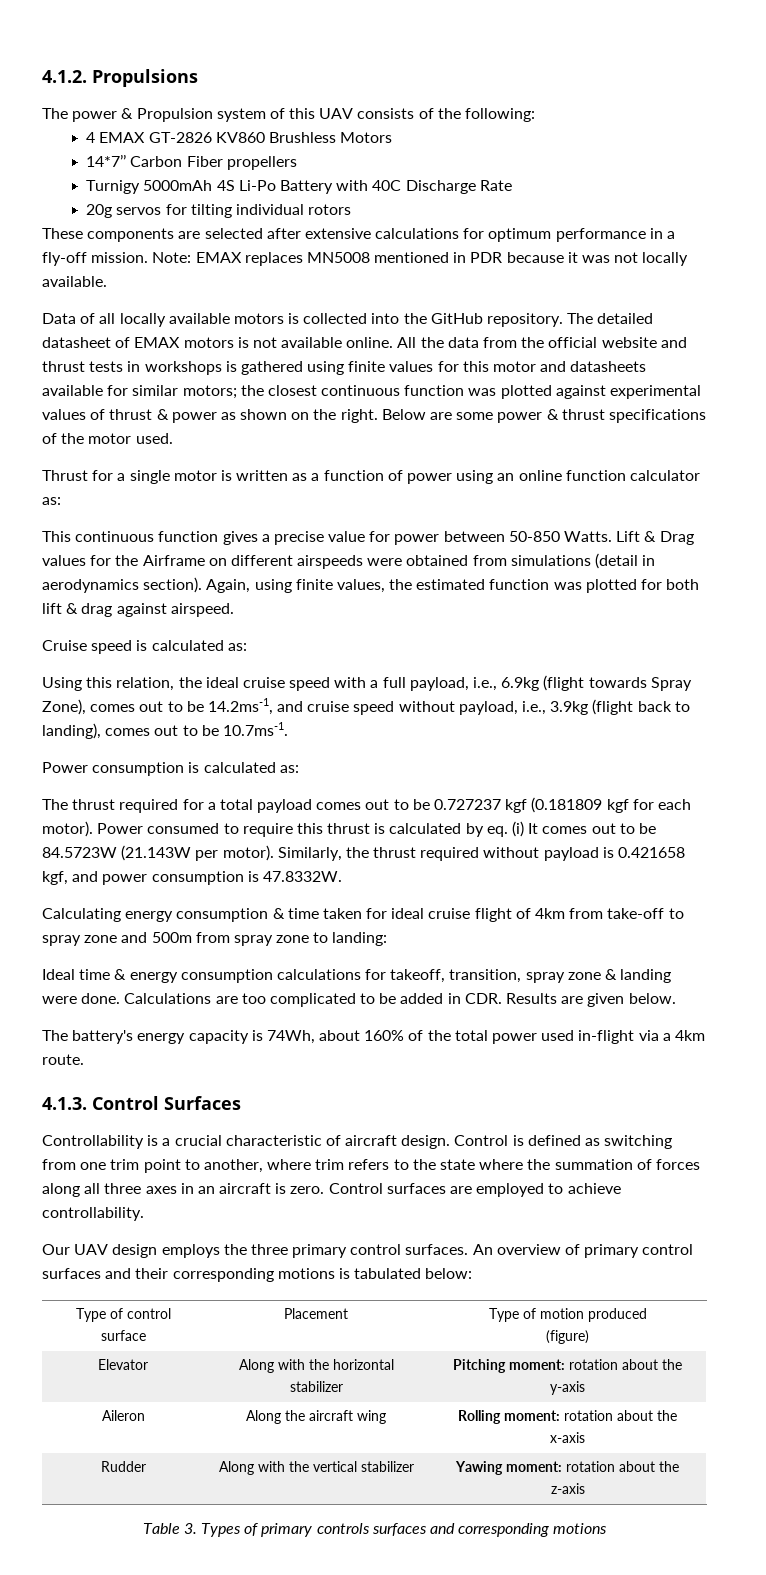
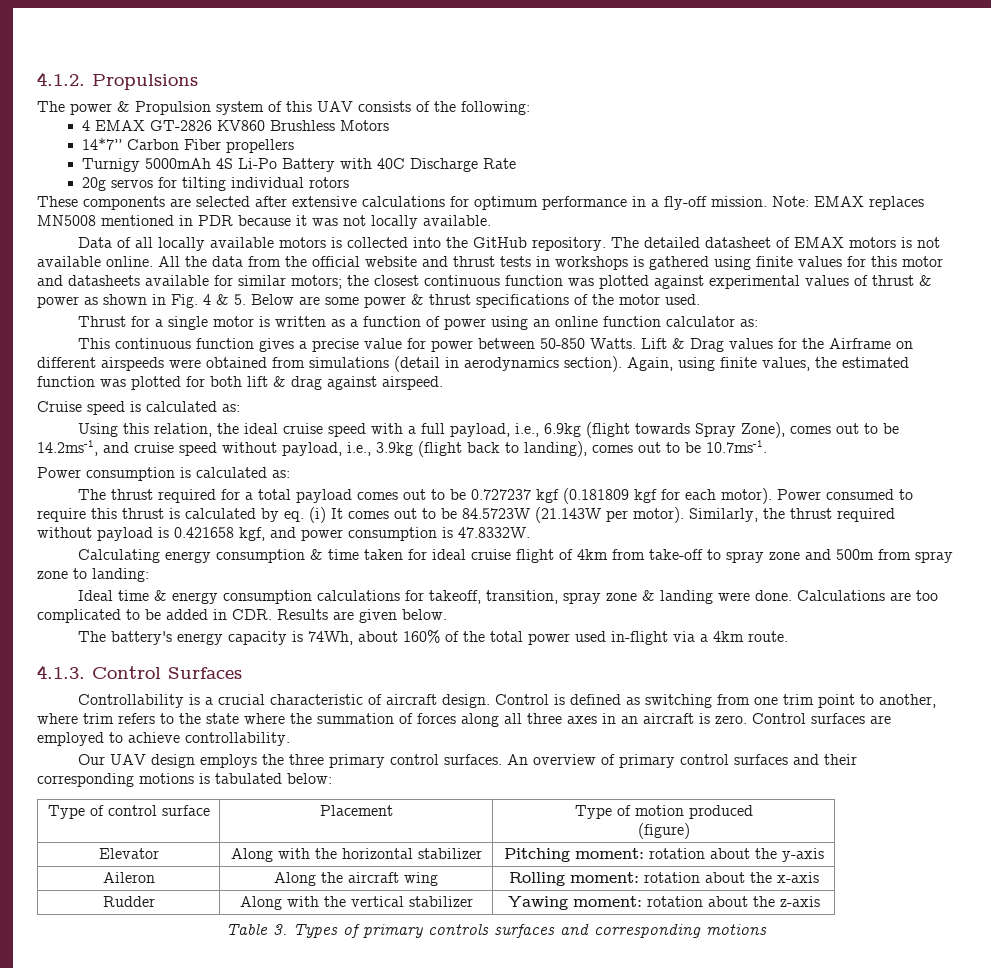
[291,409,378,423] on the right. -> [152,294,246,308] in Fig. 4 & 5.

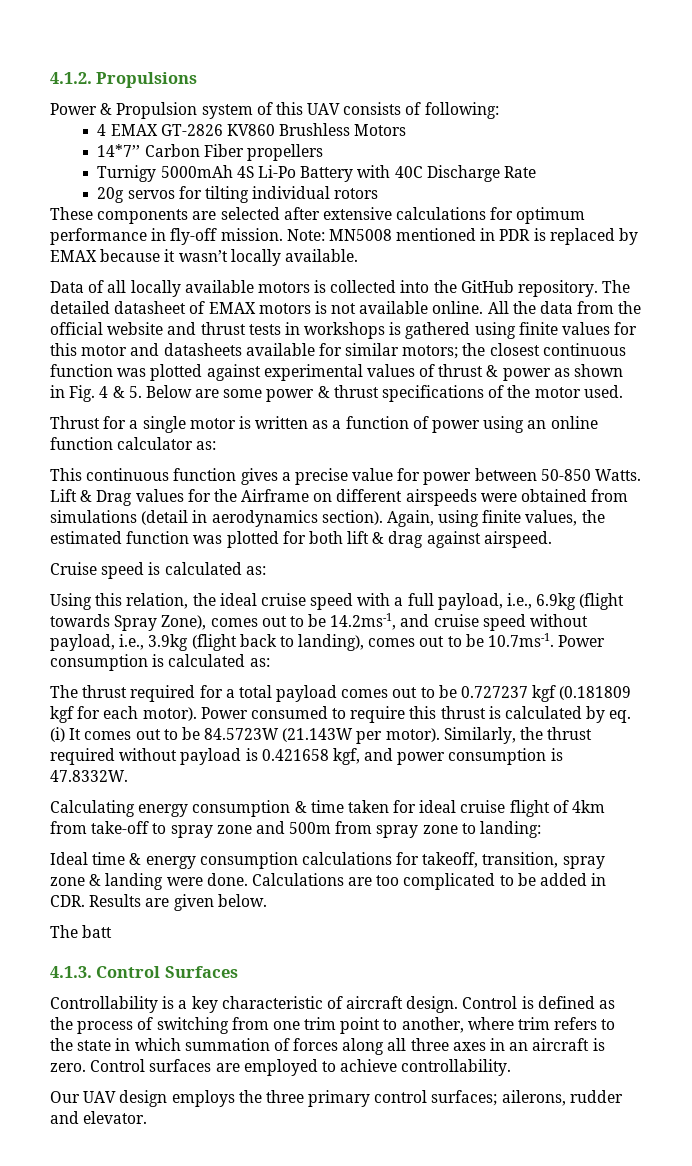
[37,101,112,115] The power -> [50,103,97,115] Power
[434,101,456,112] the -> (422, 108) none
[651,199,659,207] a -> (167, 234) none
[814,196,924,210] EMAX replaces -> (325, 235) none
[238,215,366,226] because it was not -> [533,228,639,245] [50,249,228,262] is replaced by EMAX because it wasn’t
(767, 446) // -> (555, 640) none
[111,630,789,645] battery's energy capacity is 74Wh, about 160% of the total power used in-flight via a 4km route. -> [82,925,113,938] batt
[218,694,266,705] crucial -> [191,996,218,1013] key
(641, 701) none -> [50,1017,154,1034] the process of
[244,713,312,724] where the -> [115,1038,181,1051] in which
[444,754,858,768] [37,773,332,787] [47,805,210,819] [319,805,393,816] [574,805,753,819] [637,823,690,839] [98,848,159,859] [230,848,482,862] [503,848,824,862] [102,872,155,883] [274,872,438,886] [508,872,819,886] [102,896,155,907] [239,896,473,910] [507,896,820,910] [225,924,767,938] surfaces. An overview of primary control surfaces and their corresponding motions is tabulated below: // Type of control surface | Placement | Type of motion produced // (figure) // Elevator | Along with the horizontal stabilizer | Pitching moment: rotation about the y-axis // Aileron | Along the aircraft wing | Rolling moment: rotation about the x-axis // Rudder | Along with the vertical stabilizer | Yawing moment: rotation about the z-axis // Table 3. Types of primary controls surfaces and corresponding motions -> [431,1090,623,1106] [50,1111,148,1124] surfaces; ailerons, rudder and elevator.

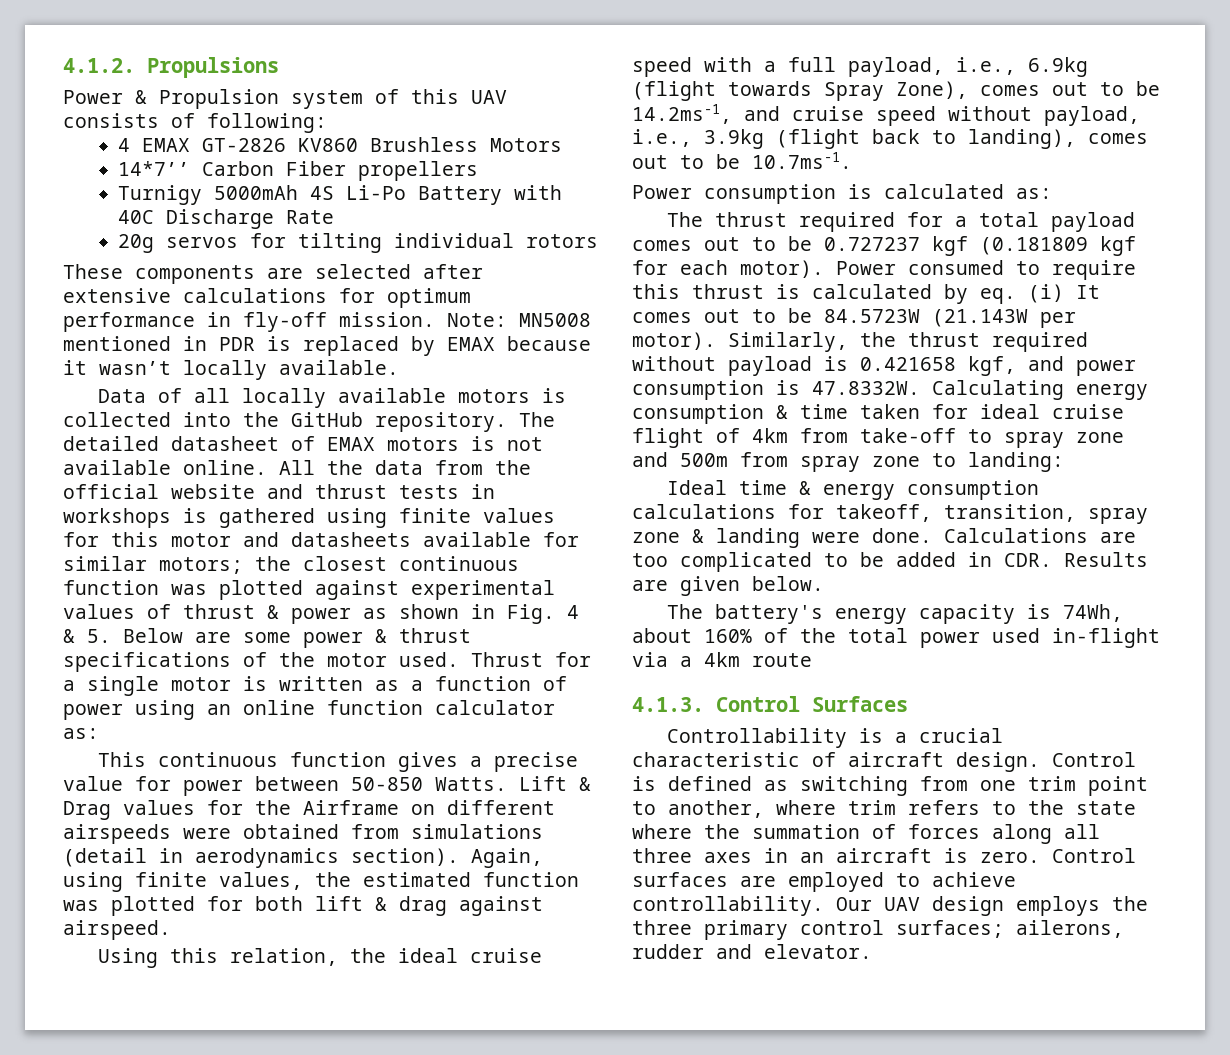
(623, 391) // -> (459, 659) none
[50,562,266,579] // Cruise speed is calculated as: -> (171, 930) none
(555, 640) none -> (852, 160) //
(128, 776) // -> (920, 388) none
[82,925,113,938] batt -> [714,604,1123,624] [632,628,1160,648] [632,652,812,667] battery's energy capacity is 74Wh, about 160% of the total power used in-flight via a 4km route
[191,996,218,1013] key -> [918,728,1003,743] crucial
[50,1017,154,1034] the process of -> (788, 785) none
[115,1038,181,1051] in which -> [632,824,740,839] where the
(512, 1067) // -> (824, 906) none

